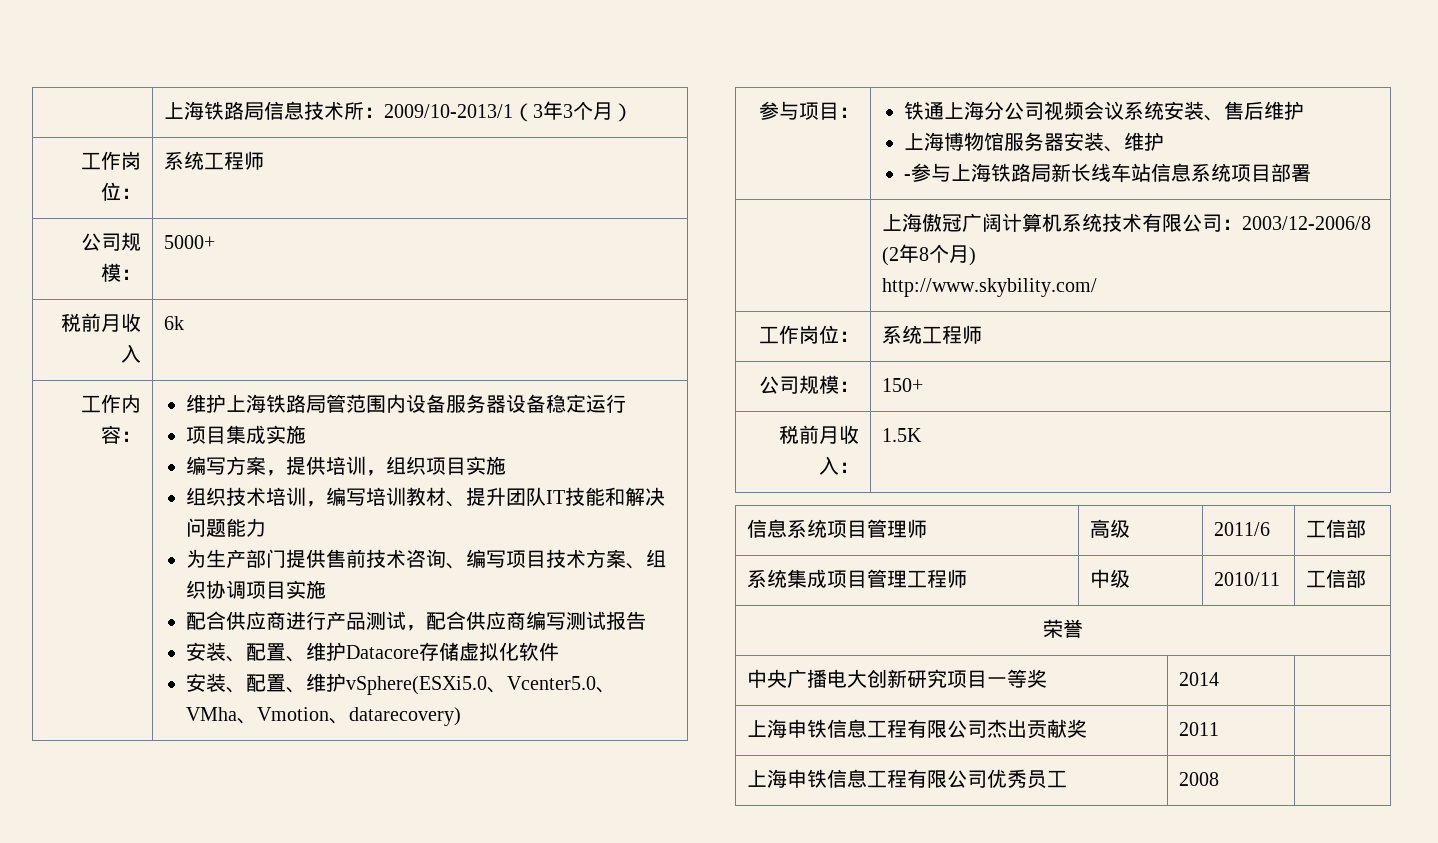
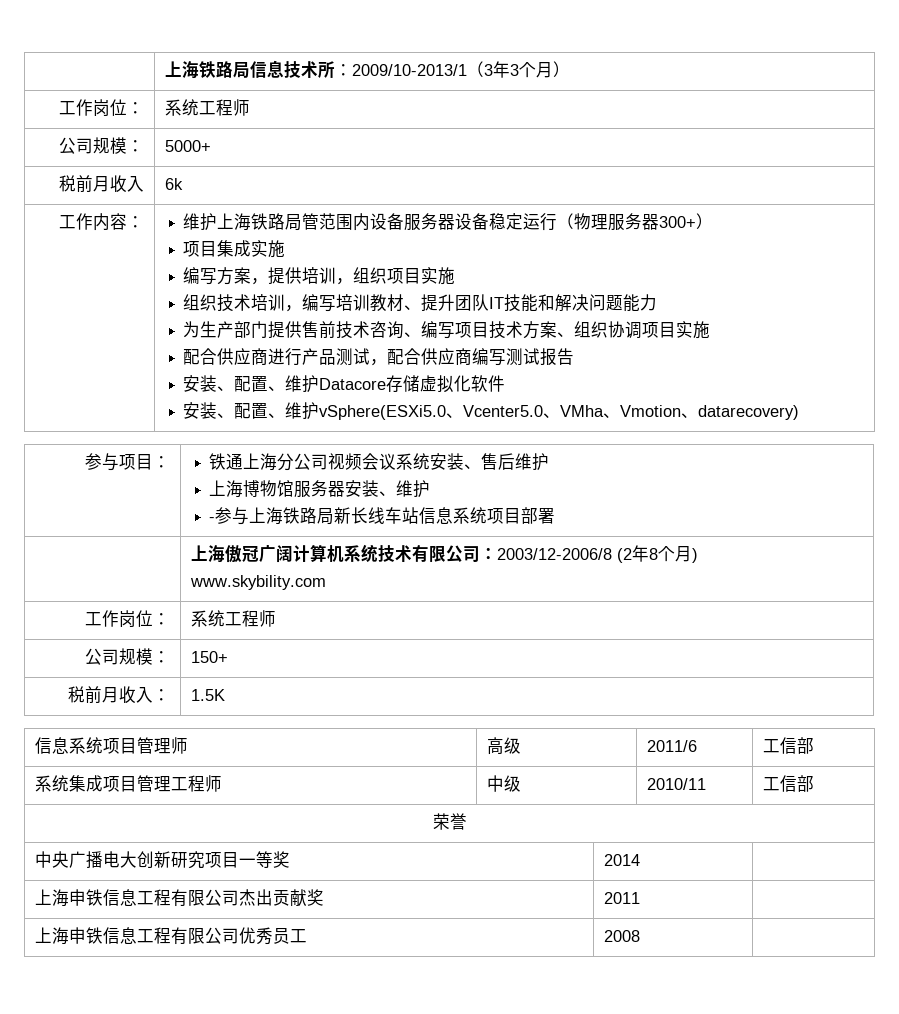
(627, 403) none -> [557,213,714,231] （物理服务器300+）
[882,278,1098,297] http://www.skybility.com/ -> [190,575,327,590] www.skybility.com

